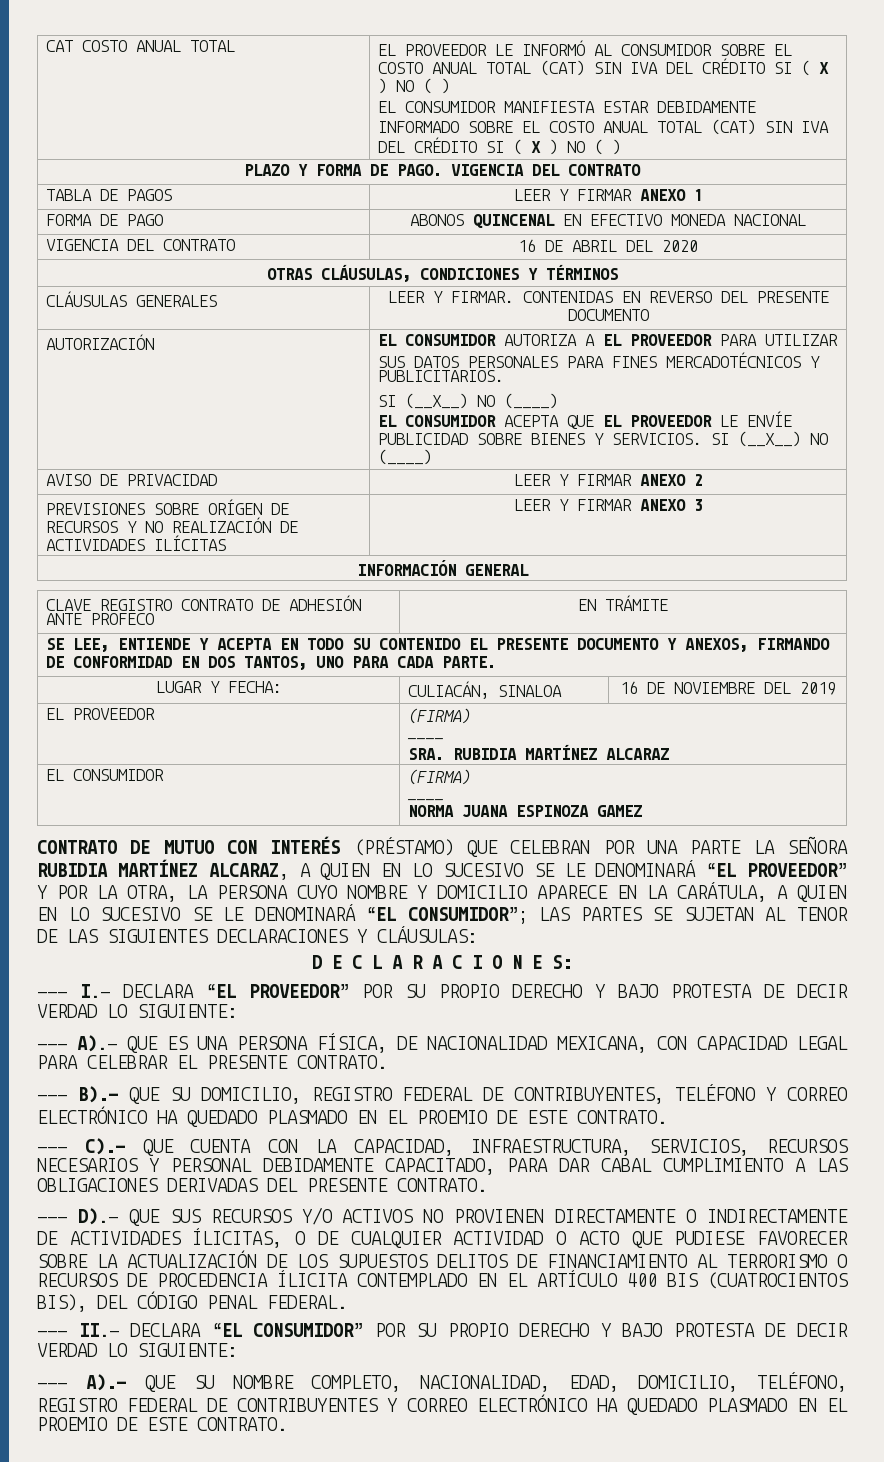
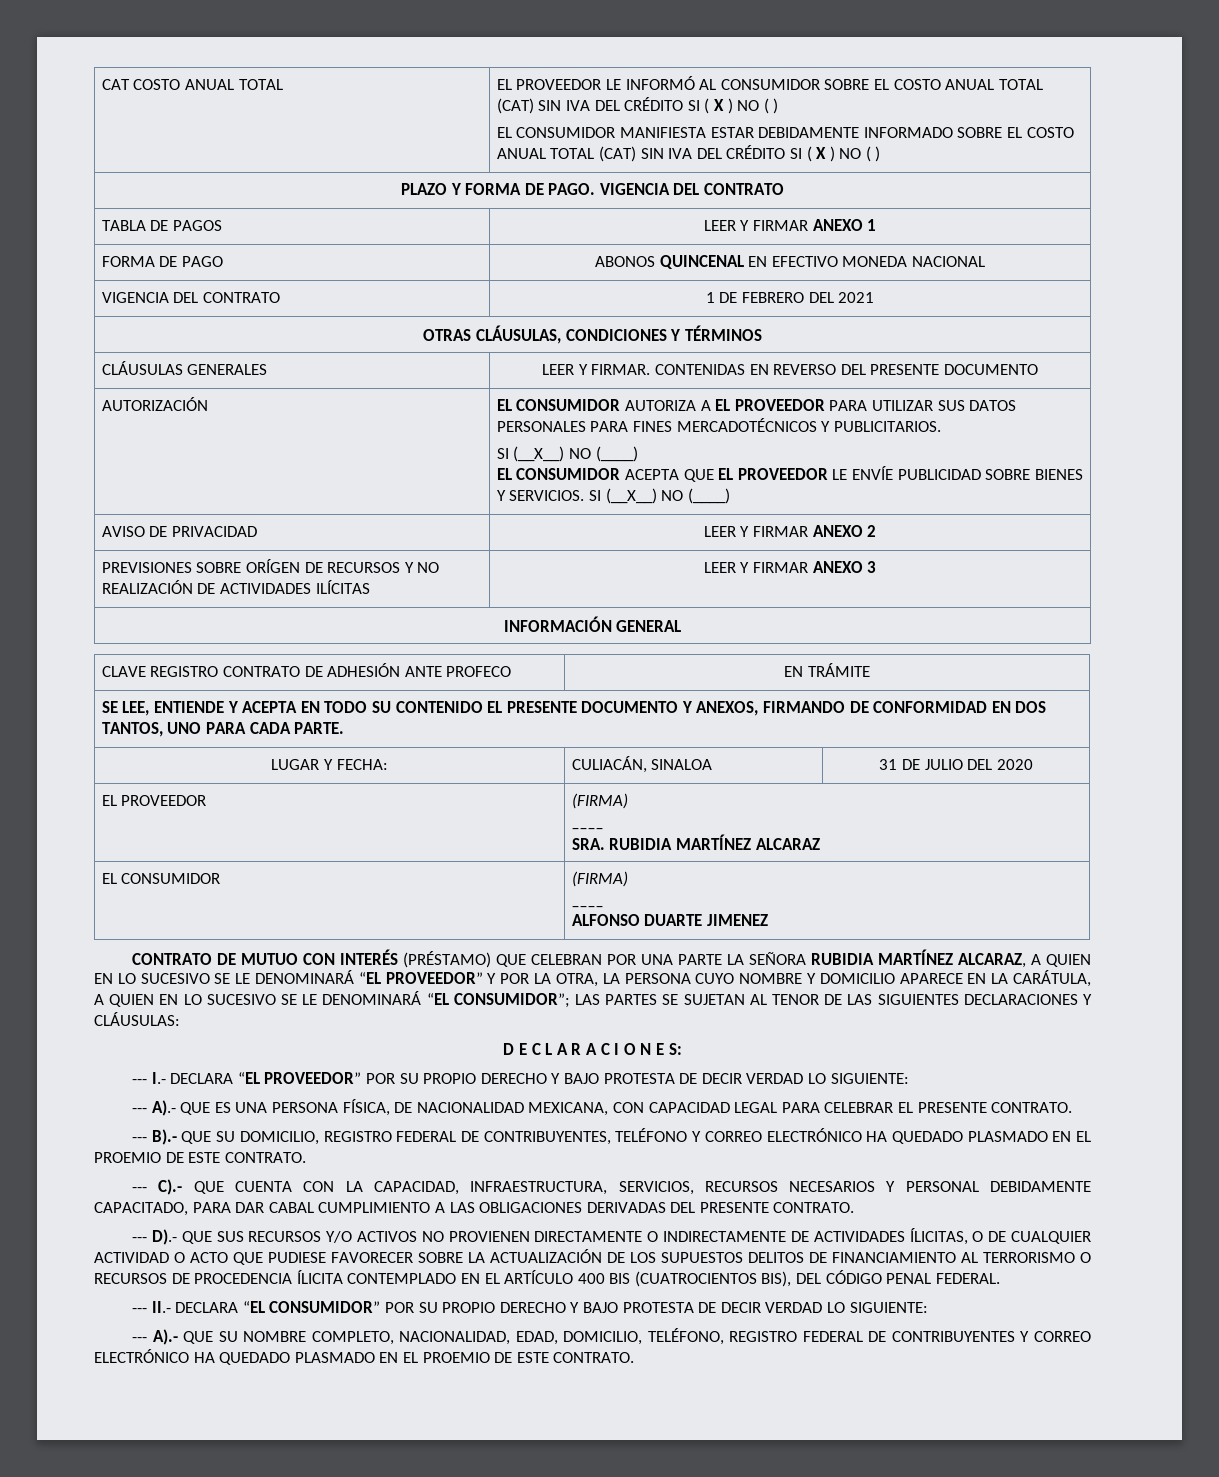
[518,239,698,252] 16 DE ABRIL DEL 2020 -> [705,292,875,303] 1 DE FEBRERO DEL 2021
[619,681,836,695] 16 DE NOVIEMBRE DEL 2019 -> [879,759,1033,770] 31 DE JULIO DEL 2020
[408,805,643,817] NORMA JUANA ESPINOZA GAMEZ -> [571,914,768,926] ALFONSO DUARTE JIMENEZ

